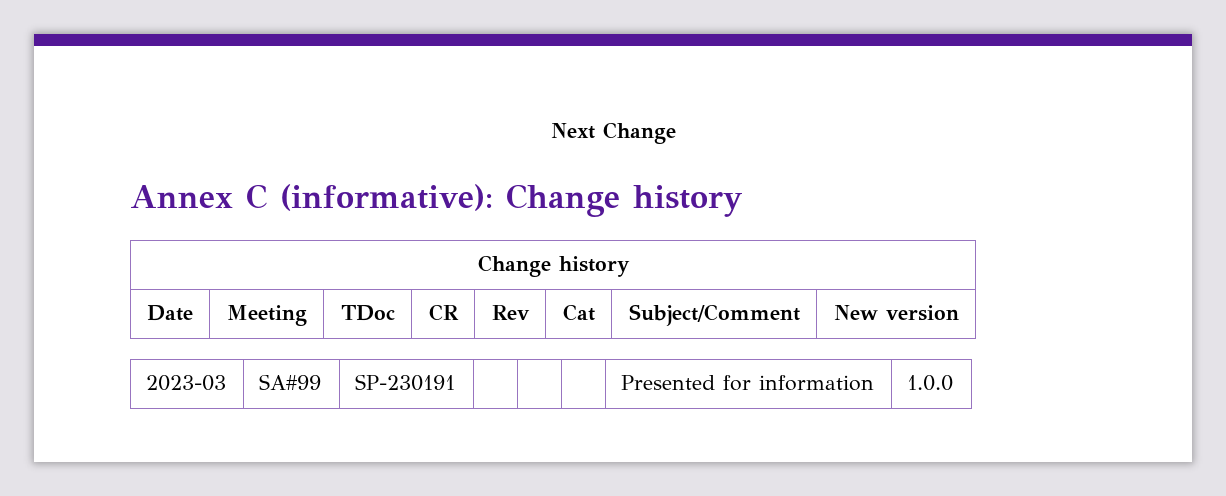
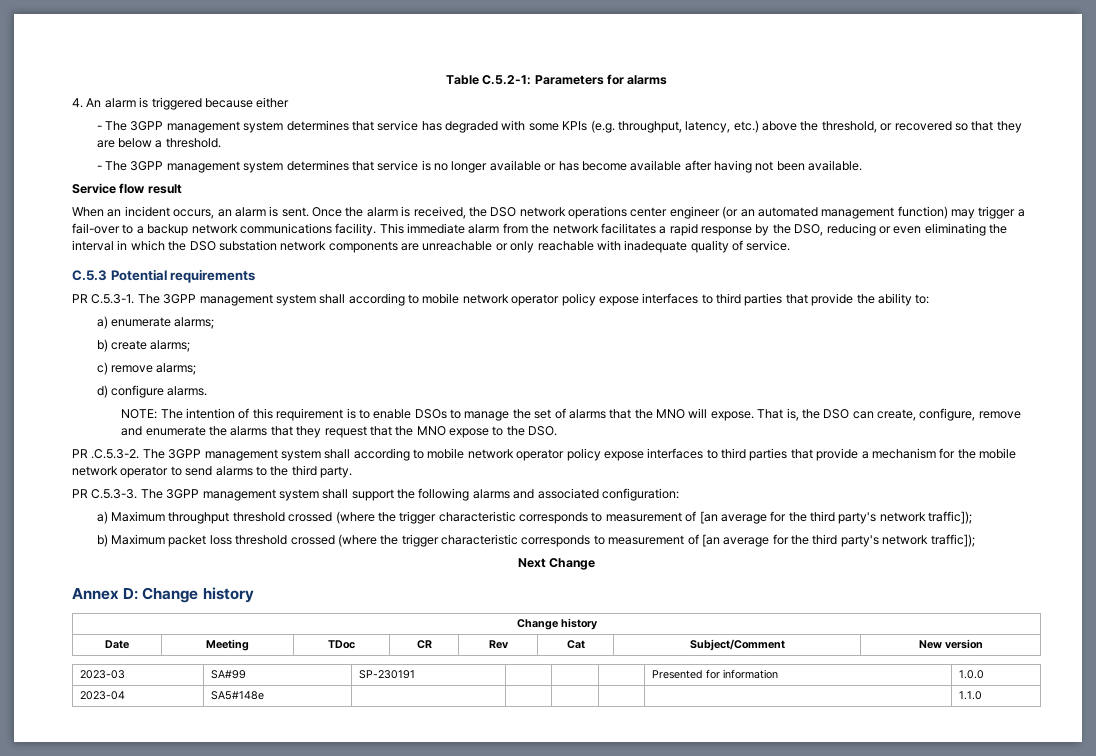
(550, 131) none -> [445,74,668,85] [72,97,290,110] [96,120,1022,133] [96,138,221,148] [96,160,863,173] [72,183,182,194] [72,206,1025,219] [72,223,1007,236] [72,240,791,253] [72,269,256,283] [72,293,930,306] [96,316,215,329] [96,339,191,352] [96,362,197,375] [96,385,208,398] [121,408,1021,421] [121,426,558,438] [72,448,1016,461] [72,465,352,478] [72,488,679,501] [96,511,973,524] [96,534,975,547] Table C.5.2-1: Parameters for alarms // 4. An alarm is triggered because either // - The 3GPP management system determines that service has degraded with some KPIs (e.g. throughput, latency, etc.) above the threshold, or recovered so that they are below a threshold. // - The 3GPP management system determines that service is no longer available or has become available after having not been available. // Service flow result // When an incident occurs, an alarm is sent. Once the alarm is received, the DSO network operations center engineer (or an automated management function) may trigger a fail-over to a backup network communications facility. This immediate alarm from the network facilitates a rapid response by the DSO, reducing or even eliminating the interval in which the DSO substation network components are unreachable or only reachable with inadequate quality of service. // C.5.3 Potential requirements // PR C.5.3-1. The 3GPP management system shall according to mobile network operator policy expose interfaces to third parties that provide the ability to: // a) enumerate alarms; // b) create alarms; // c) remove alarms; // d) configure alarms. // NOTE: The intention of this requirement is to enable DSOs to manage the set of alarms that the MNO will expose. That is, the DSO can create, configure, remove and enumerate the alarms that they request that the MNO expose to the DSO. // PR .C.5.3-2. The 3GPP management system shall according to mobile network operator policy expose interfaces to third parties that provide a mechanism for the mobile network operator to send alarms to the third party. // PR C.5.3-3. The 3GPP management system shall support the following alarms and associated configuration: // a) Maximum throughput threshold crossed (where the trigger characteristic corresponds to measurement of [an average for the third party's network traffic]); // b) Maximum packet loss threshold crossed (where the trigger characteristic corresponds to measurement of [an average for the third party's network traffic]); //
[246,184,493,211] C (informative): -> [123,588,139,600] D:
(954, 383) none -> [79,691,125,700] [210,691,264,700] [958,691,982,700] // 2023-04 | SA5#148e | | | | | | 1.1.0

